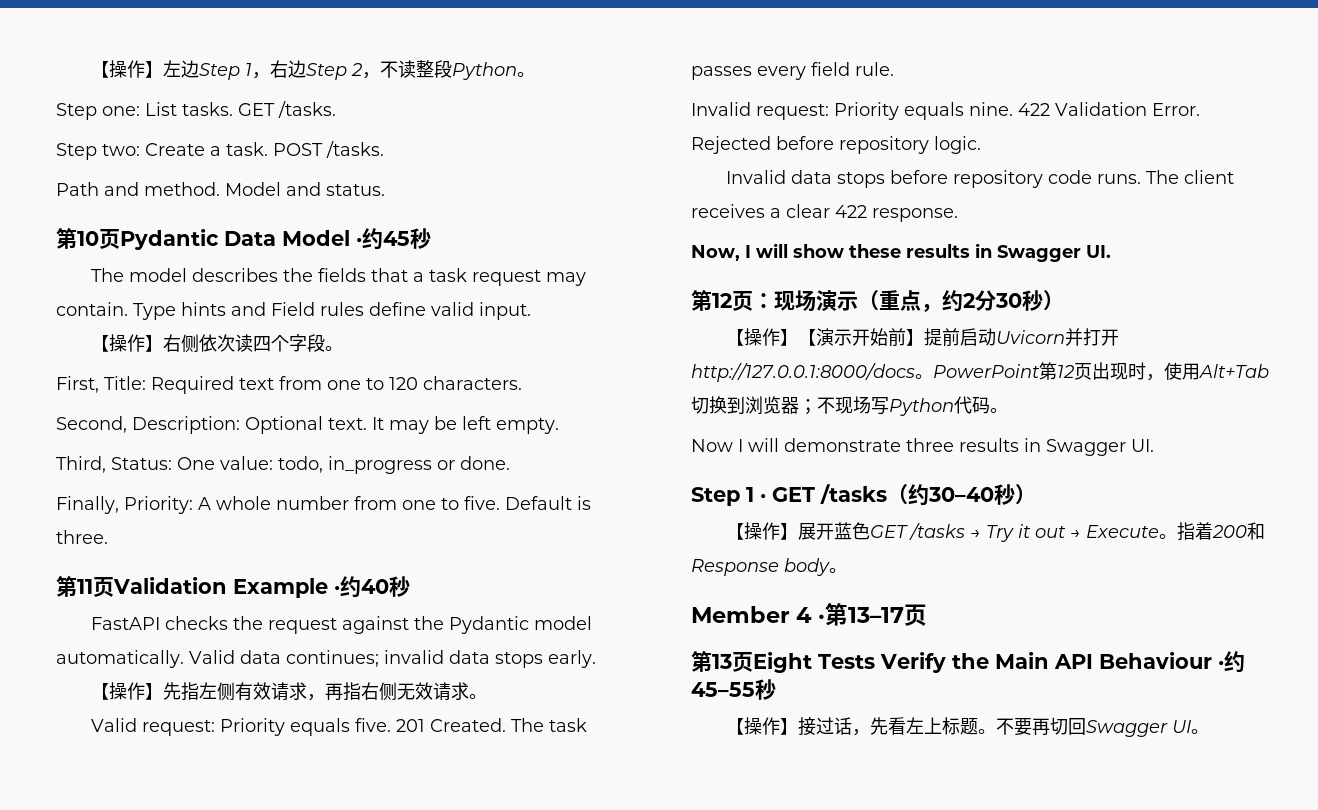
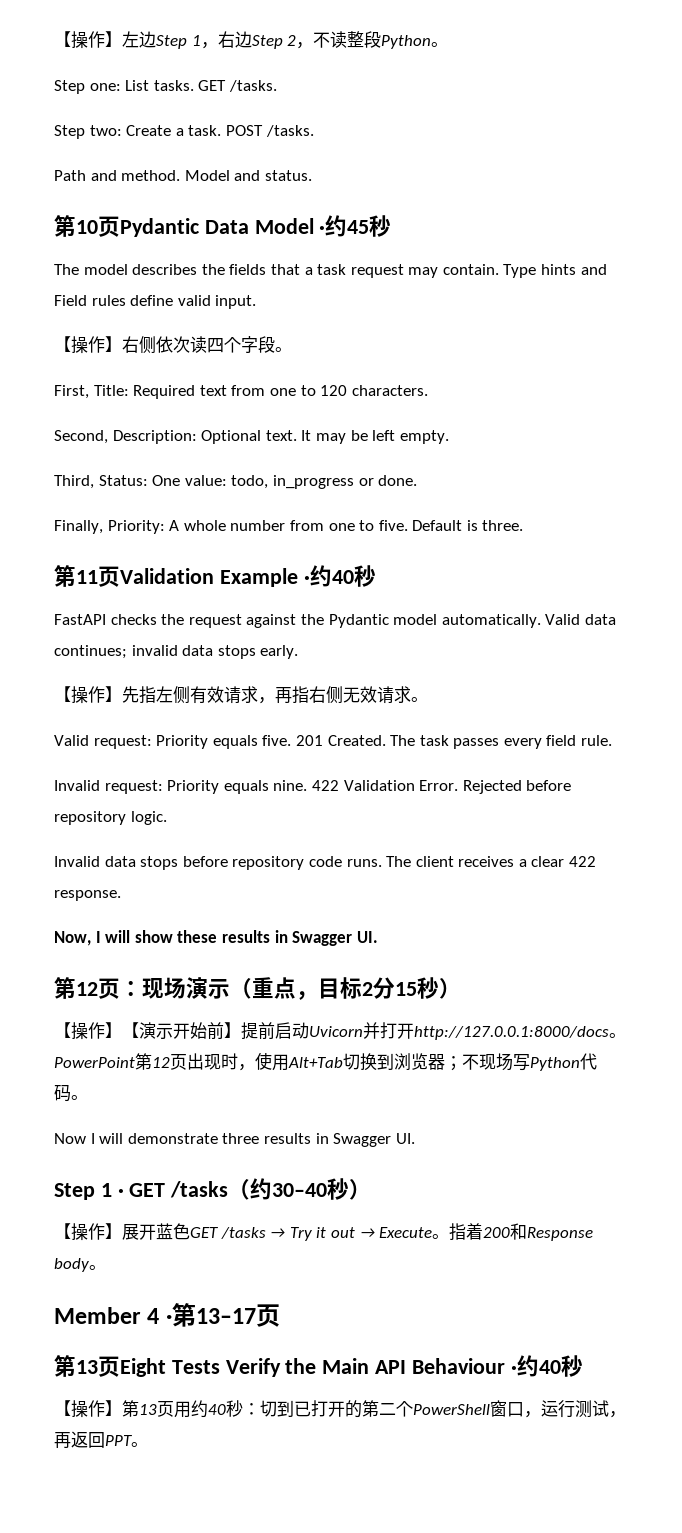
[942,290,1022,312] 约2分30 -> [318,977,417,999] 目标2分15
[691,682,755,697] 45–55 -> [538,1360,561,1374] 40
[797,717,1191,737] 接过话，先看左上标题。不要再切回Swagger UI -> [122,1400,626,1418] [54,1431,132,1449] 第13页用约40秒：切到已打开的第二个PowerShell窗口，运行测试，再返回PPT

